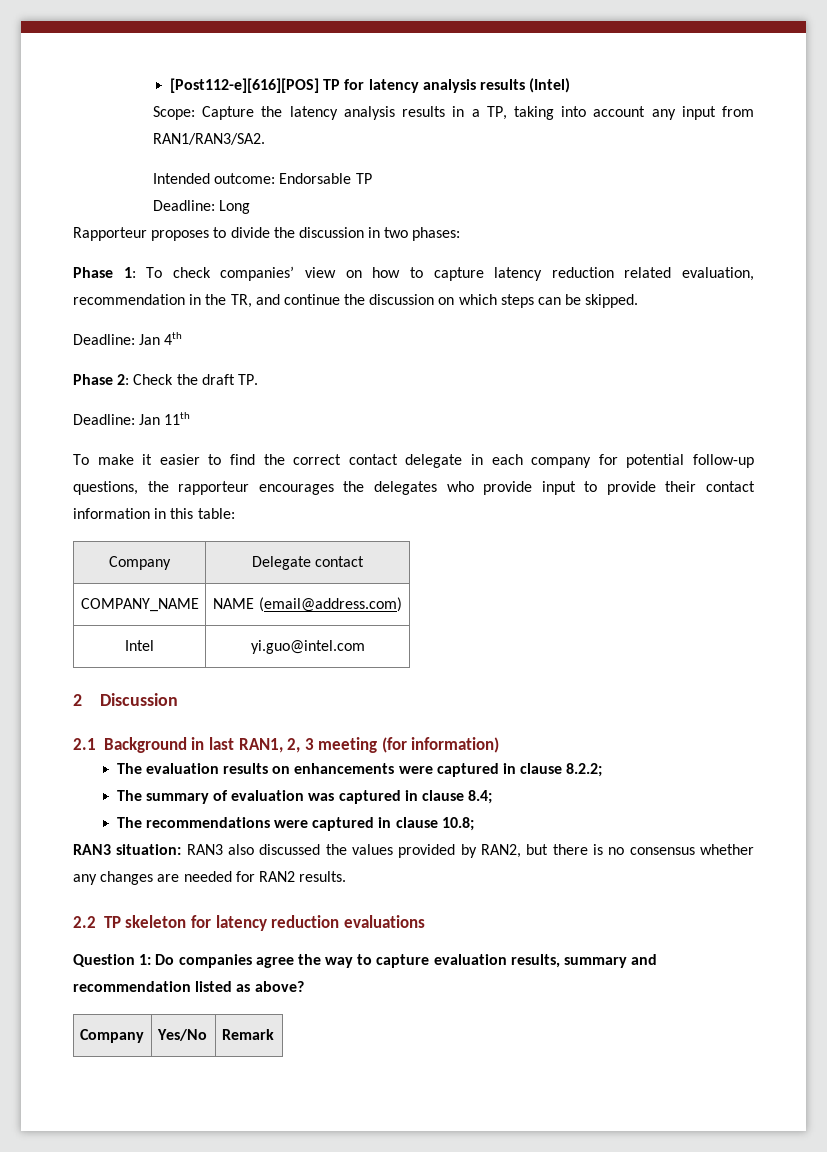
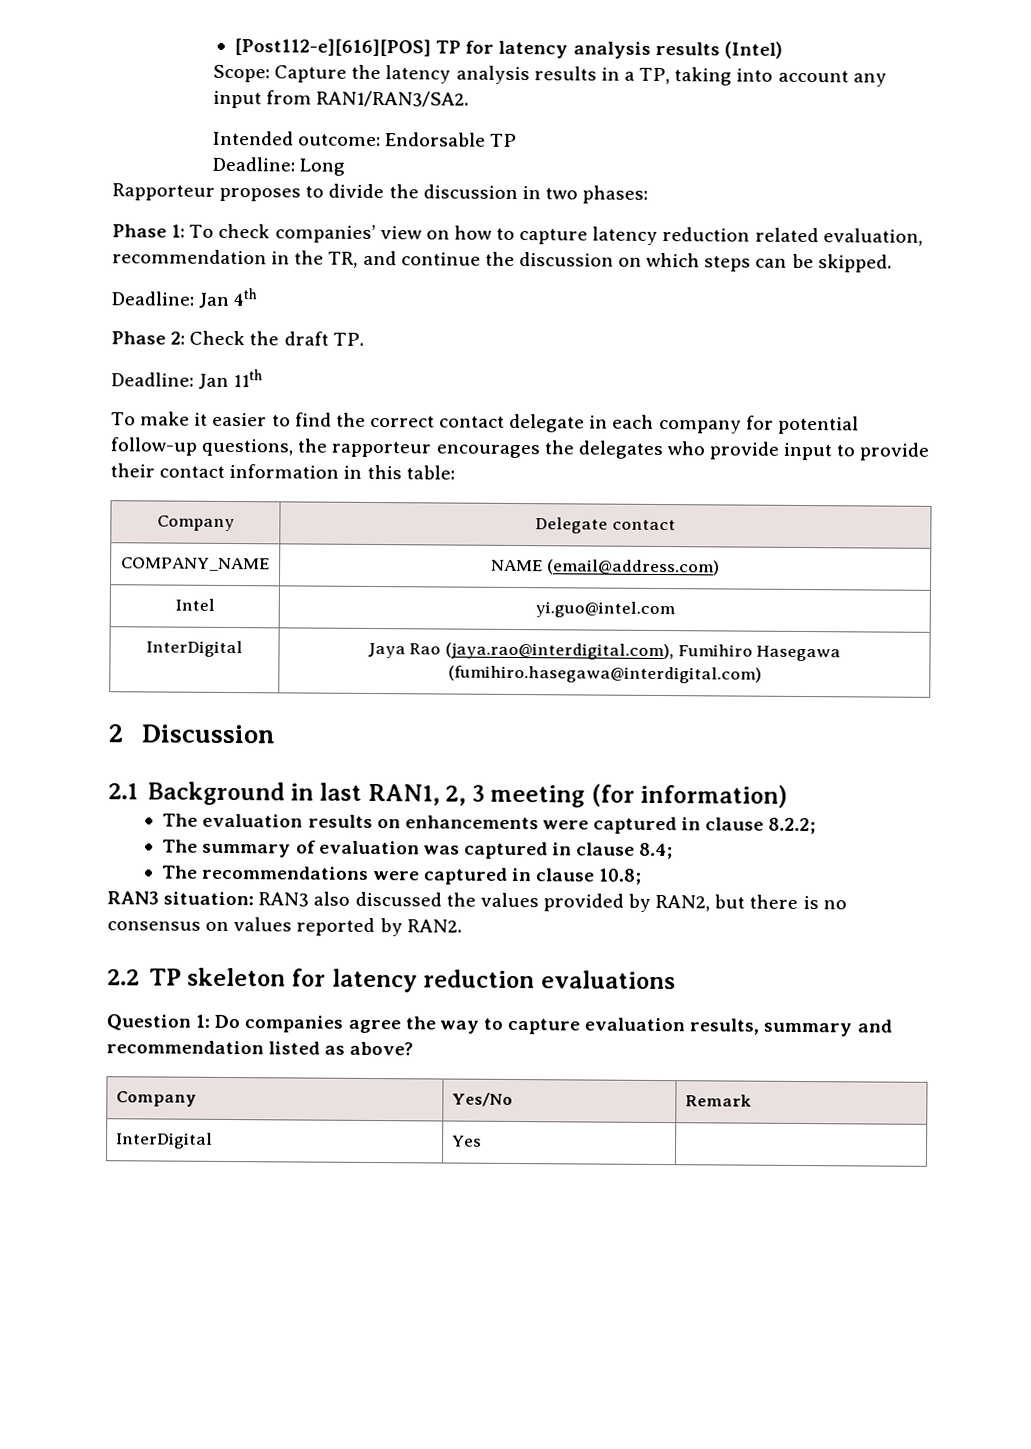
(365, 647) none -> [146,640,243,658] [367,642,842,662] [447,665,762,684] // InterDigital | Jaya Rao (jaya.rao@interdigital.com), Fumihiro Hasegawa (fumihiro.hasegawa@interdigital.com)
[700,844,755,855] [73,871,347,885] whether any changes are needed for RAN2 results. -> [205,917,462,937] on values reported by RAN2.
(274, 1034) none -> [116,1132,214,1149] [452,1135,483,1147] // InterDigital | Yes |

